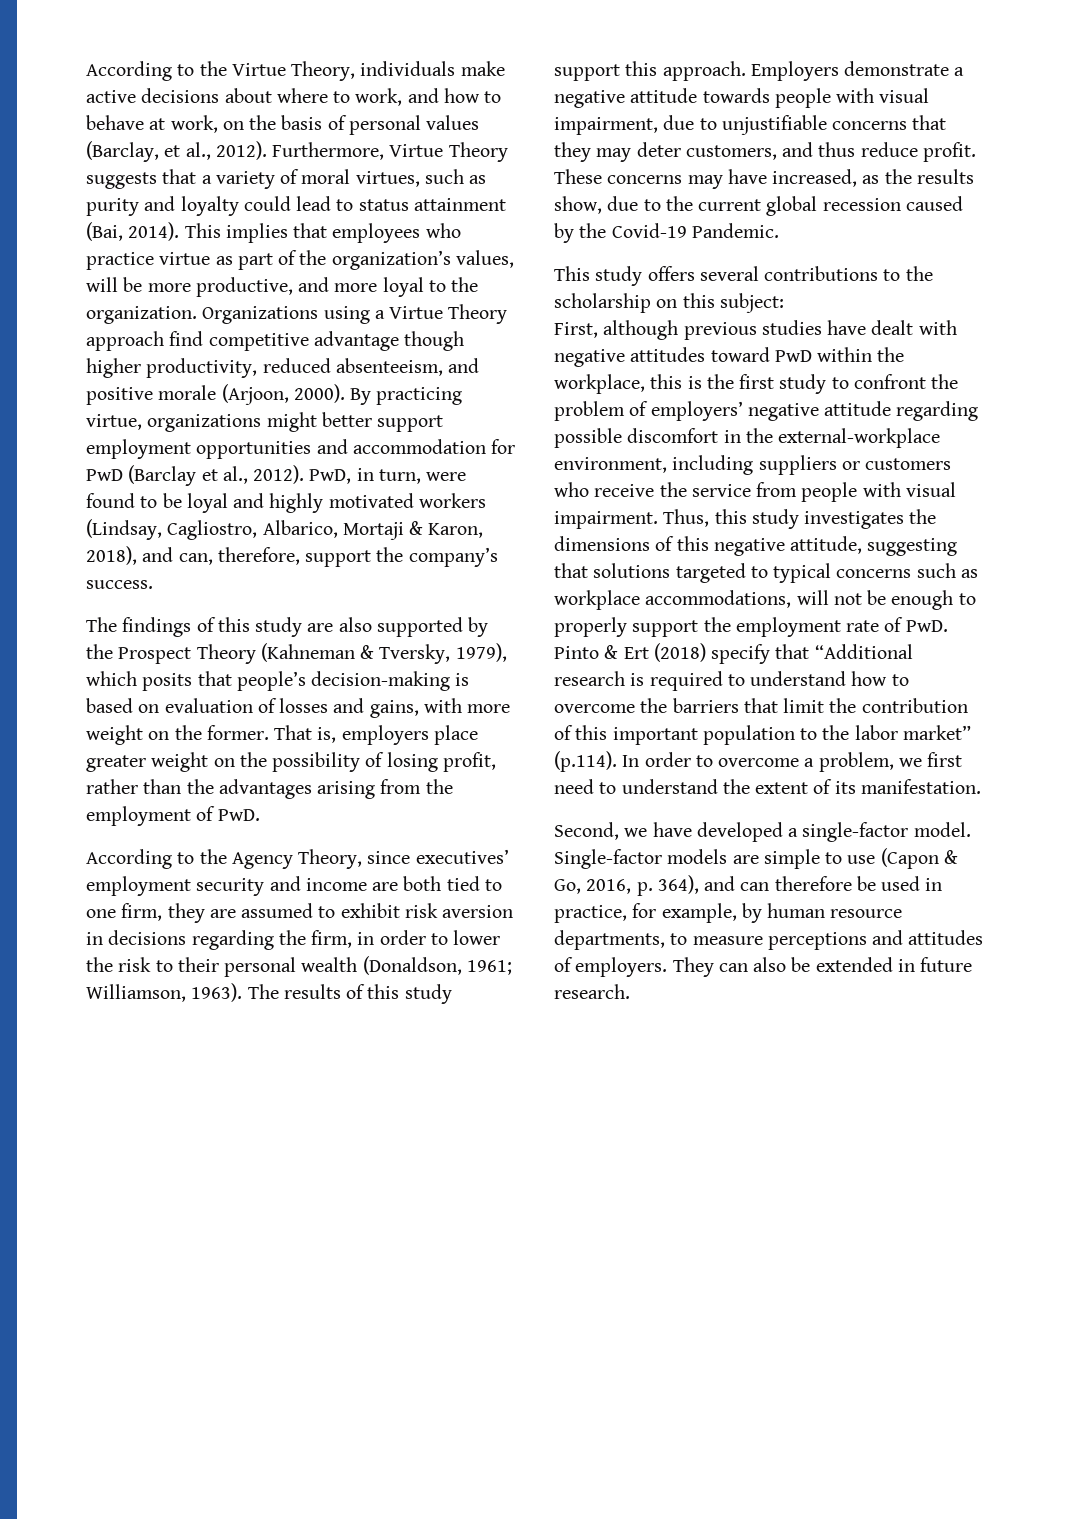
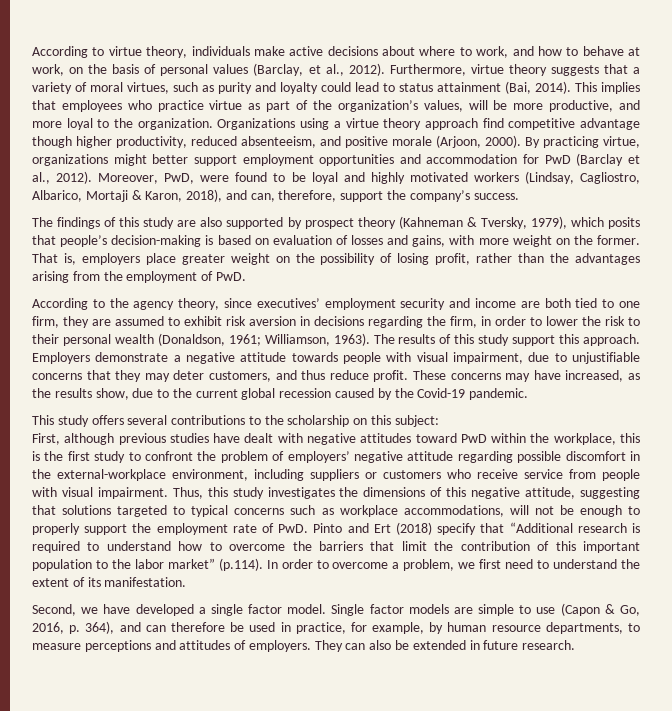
[86,61,356,81] According to the Virtue Theory, -> [32,46,188,58] According to virtue theory,
[389,142,508,162] Virtue Theory -> [470,64,547,76] virtue theory
[389,304,508,324] Virtue Theory -> [345,118,422,130] virtue theory
[309,468,421,484] PwD, in turn, -> [98,173,195,184] Moreover, PwD,
[86,644,256,664] the Prospect Theory -> [304,217,396,229] prospect theory
[231,849,363,869] Agency Theory, -> [133,298,220,310] agency theory,
[691,223,779,238] Pandemic. -> [469,388,529,400] pandemic.
[659,482,687,497] the -> (518, 474) none
[604,645,619,659] & -> [347,523,369,533] and
[802,822,971,842] [554,849,662,869] single-factor model. Single-factor -> [210,604,404,616] single factor model. Single factor

